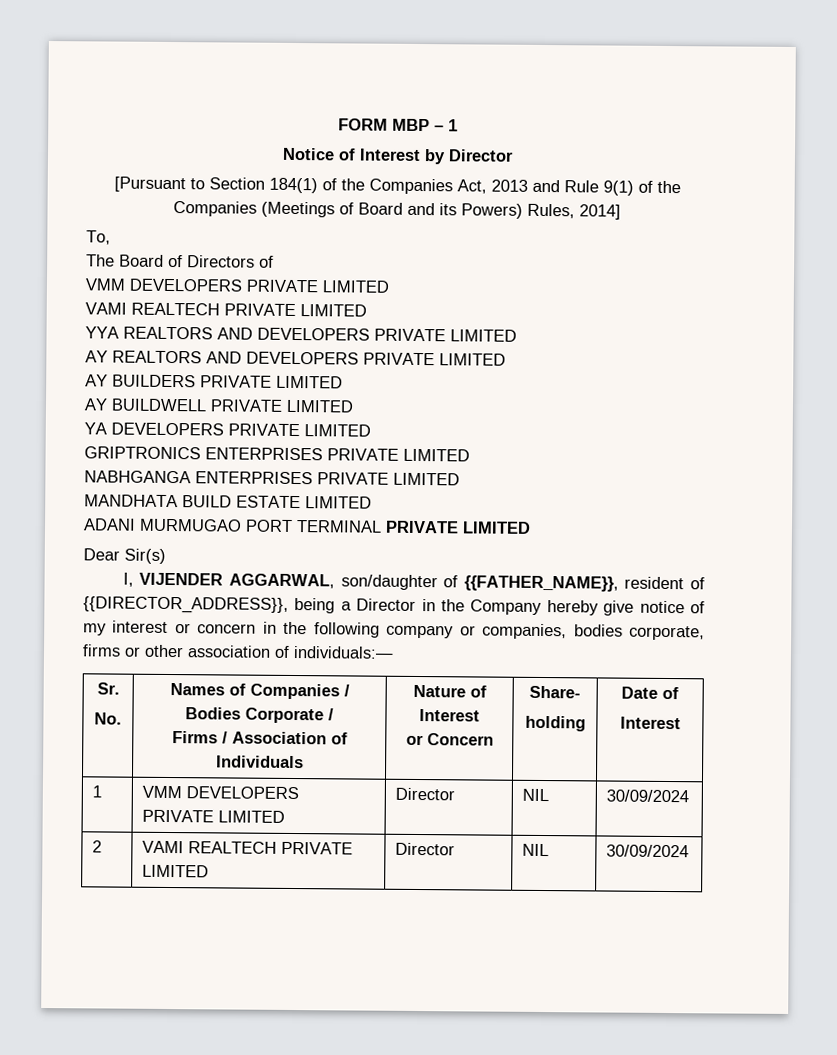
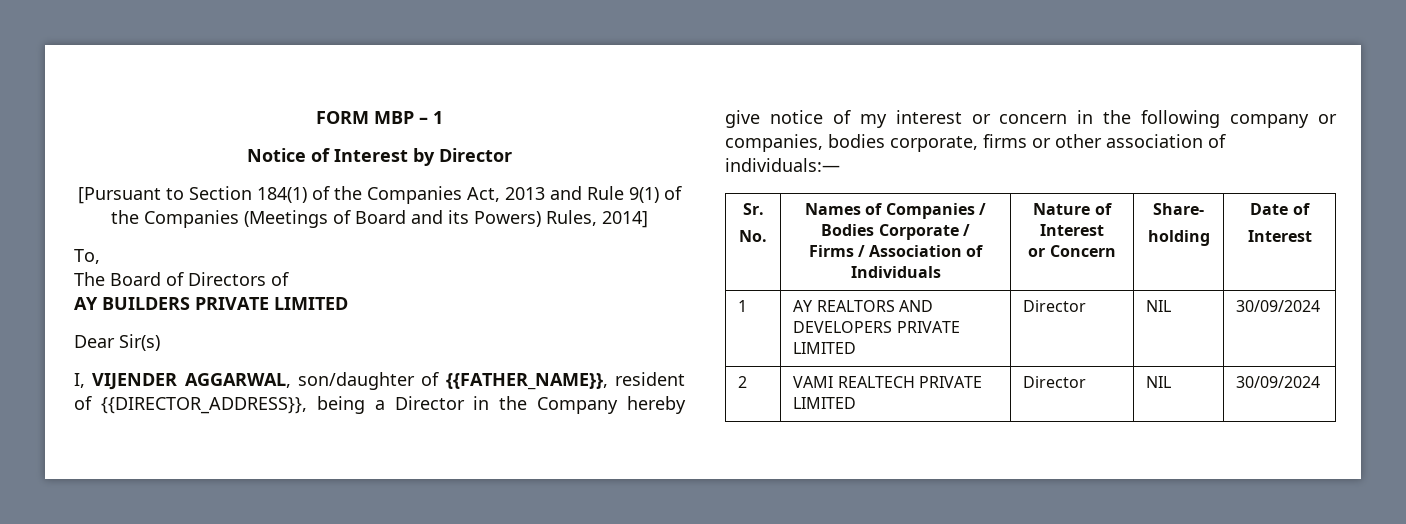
[85,278,389,293] [85,302,367,317] [85,326,517,342] [85,350,506,366] [85,374,343,389] [84,398,354,413] [84,422,371,437] [84,446,470,462] [84,470,460,486] [84,494,372,509] [83,518,382,533] VMM DEVELOPERS PRIVATE LIMITED // VAMI REALTECH PRIVATE LIMITED // YYA REALTORS AND DEVELOPERS PRIVATE LIMITED // AY REALTORS AND DEVELOPERS PRIVATE LIMITED // AY BUILDERS PRIVATE LIMITED // AY BUILDWELL PRIVATE LIMITED // YA DEVELOPERS PRIVATE LIMITED // GRIPTRONICS ENTERPRISES PRIVATE LIMITED // NABHGANGA ENTERPRISES PRIVATE LIMITED // MANDHATA BUILD ESTATE LIMITED // ADANI MURMUGAO PORT TERMINAL -> [74,297,190,310] AY BUILDERS
[142,785,183,799] VMM -> [793,300,933,312] AY REALTORS AND

